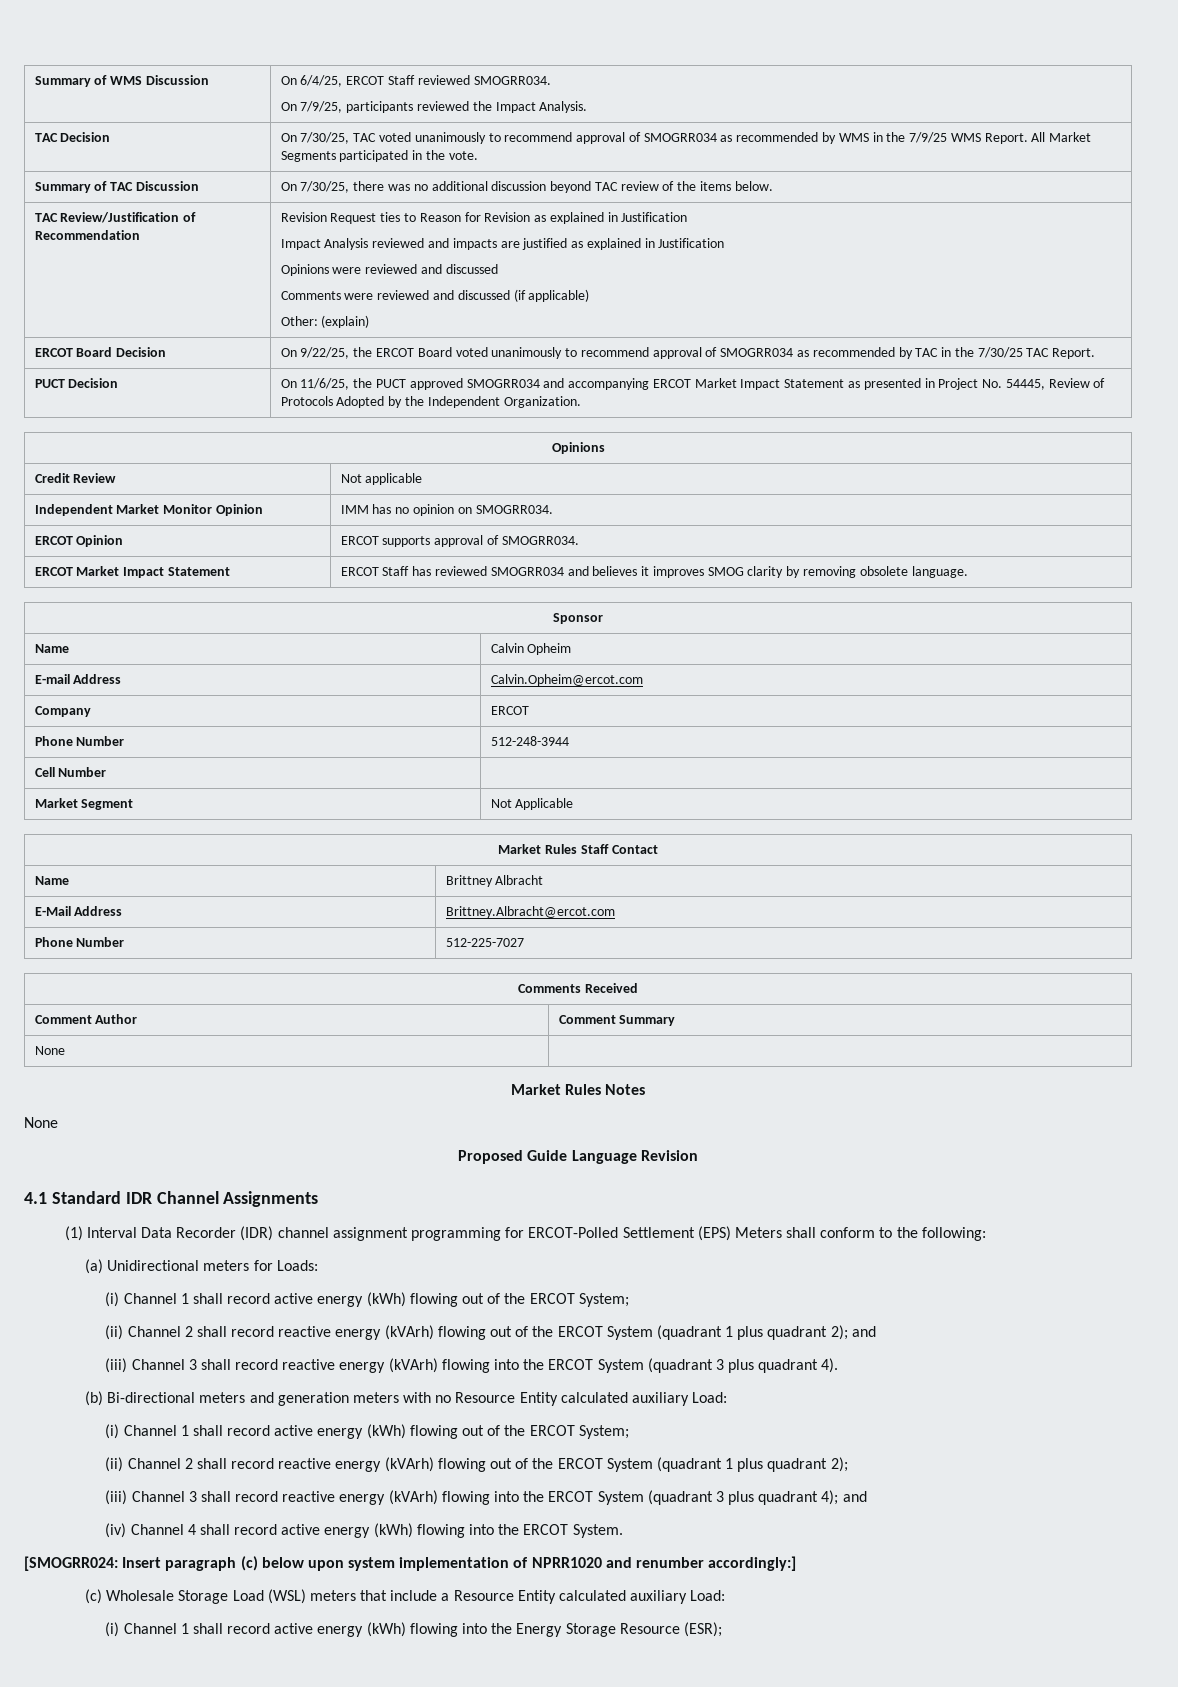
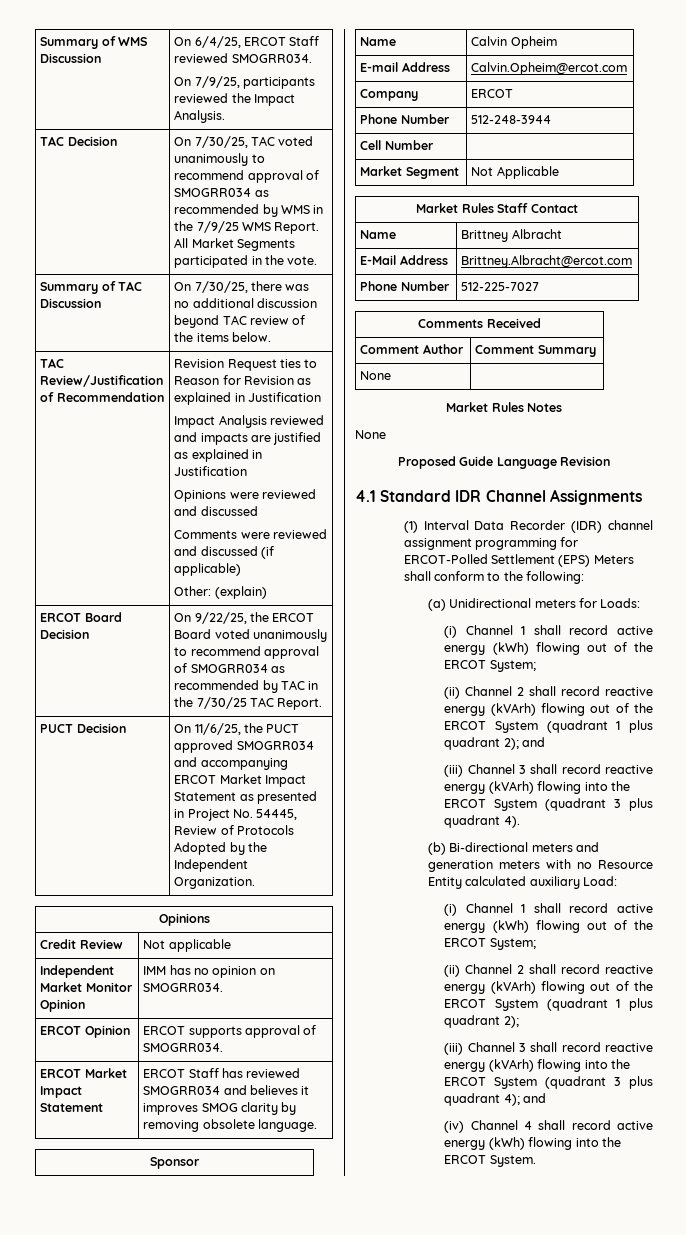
[24,1556,797,1571] [85,1589,726,1604] [105,1622,722,1637] // [SMOGRR024: Insert paragraph (c) below upon system implementation of NPRR1020 and renumber accordingly:] // (c) Wholesale Storage Load (WSL) meters that include a Resource Entity calculated auxiliary Load: // (i) Channel 1 shall record active energy (kWh) flowing into the Energy Storage Resource (ESR); -> (536, 1161) none

